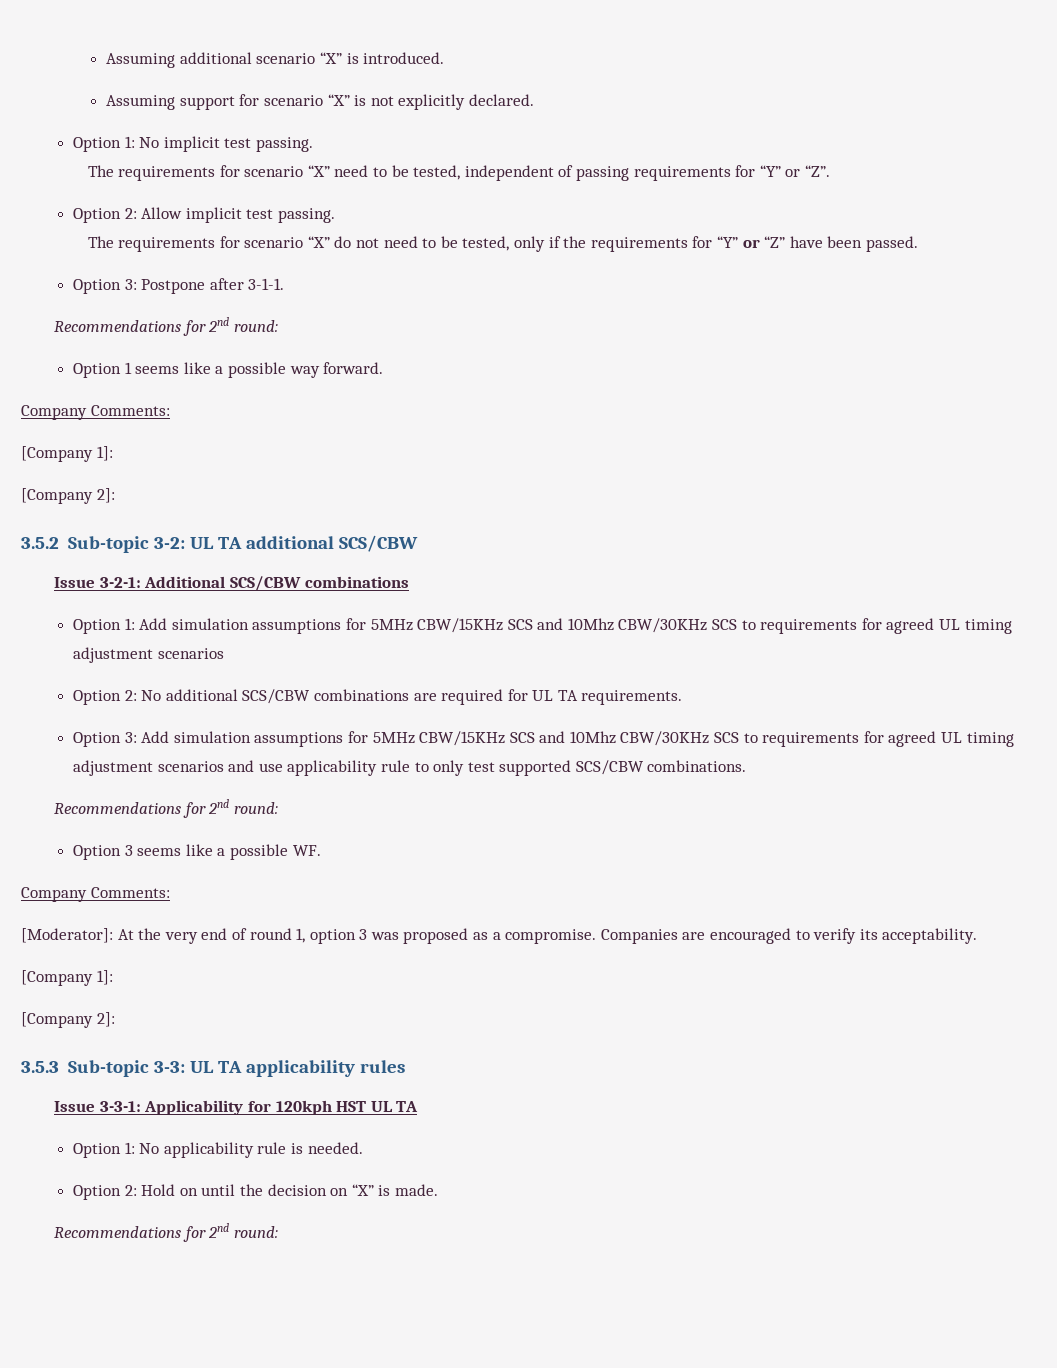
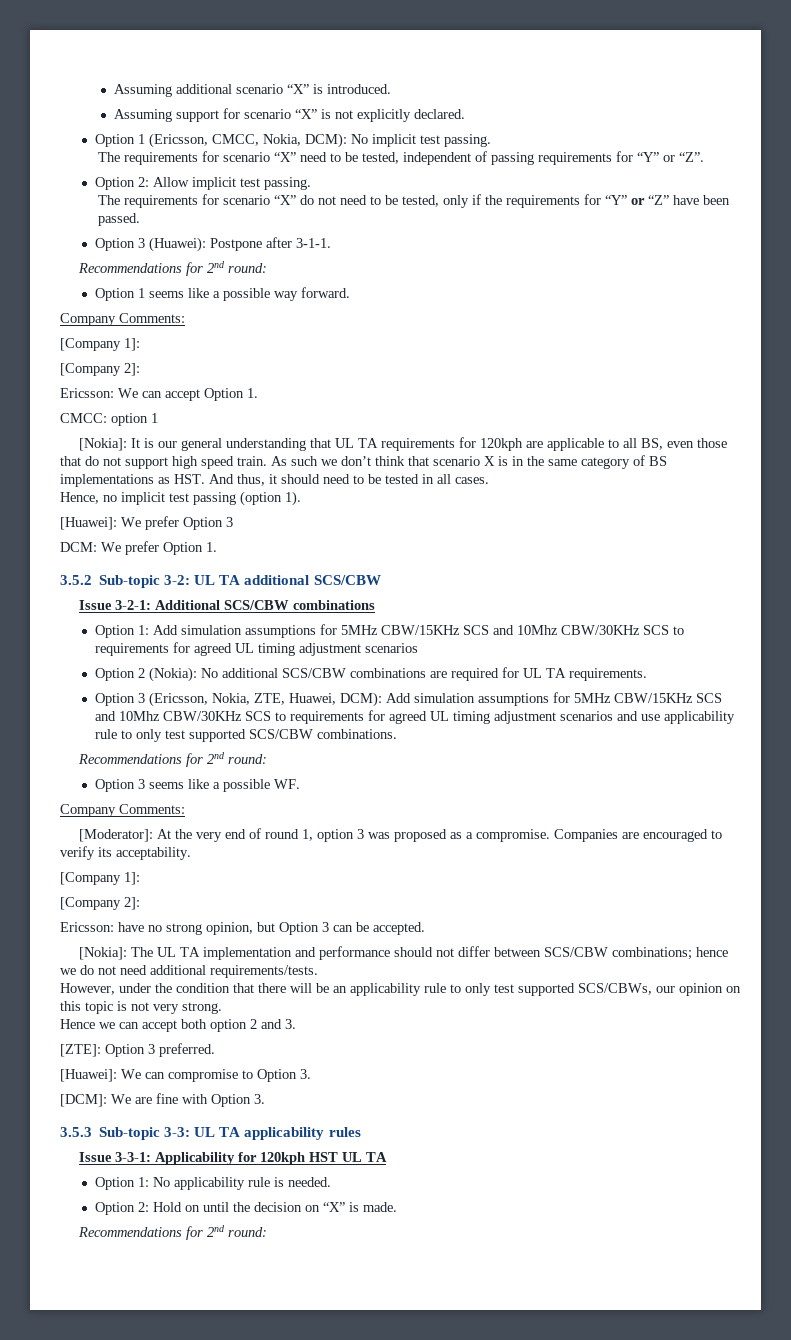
[124,136,135,148] 1: -> [137,133,347,148] 1 (Ericsson, CMCC, Nokia, DCM):
[124,279,137,290] 3: -> [137,237,206,252] 3 (Huawei):
(115, 495) none -> [60,388,258,401] [60,413,158,426] [79,437,728,451] [60,455,667,469] [60,474,489,487] [60,491,301,506] [60,516,233,530] [60,541,217,555] // Ericsson: We can accept Option 1. // CMCC: option 1 // [Nokia]: It is our general understanding that UL TA requirements for 120kph are applicable to all BS, even those that do not support high speed train. As such we don’t think that scenario X is in the same category of BS implementations as HST. And thus, it should need to be tested in all cases. // Hence, no implicit test passing (option 1). // [Huawei]: We prefer Option 3 // DCM: We prefer Option 1.
[124,690,137,701] 2: -> [137,667,197,682] 2 (Nokia):
[124,732,137,743] 3: -> [137,692,382,707] 3 (Ericsson, Nokia, ZTE, Huawei, DCM):
(115, 1019) none -> [60,922,425,935] [79,946,729,960] [60,965,318,978] [60,983,741,996] [60,1001,222,1014] [60,1019,296,1032] [60,1043,215,1057] [60,1069,311,1082] [60,1093,265,1107] // Ericsson: have no strong opinion, but Option 3 can be accepted. // [Nokia]: The UL TA implementation and performance should not differ between SCS/CBW combinations; hence we do not need additional requirements/tests. // However, under the condition that there will be an applicability rule to only test supported SCS/CBWs, our opinion on this topic is not very strong. // Hence we can accept both option 2 and 3. // [ZTE]: Option 3 preferred. // [Huawei]: We can compromise to Option 3. // [DCM]: We are fine with Option 3.

